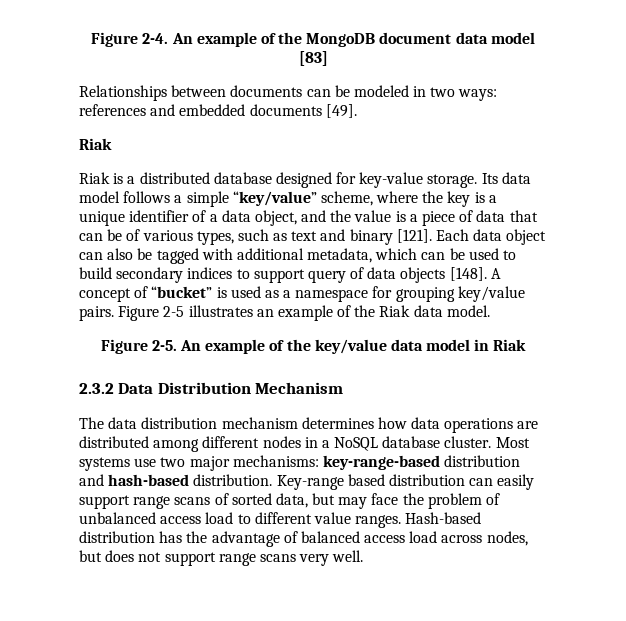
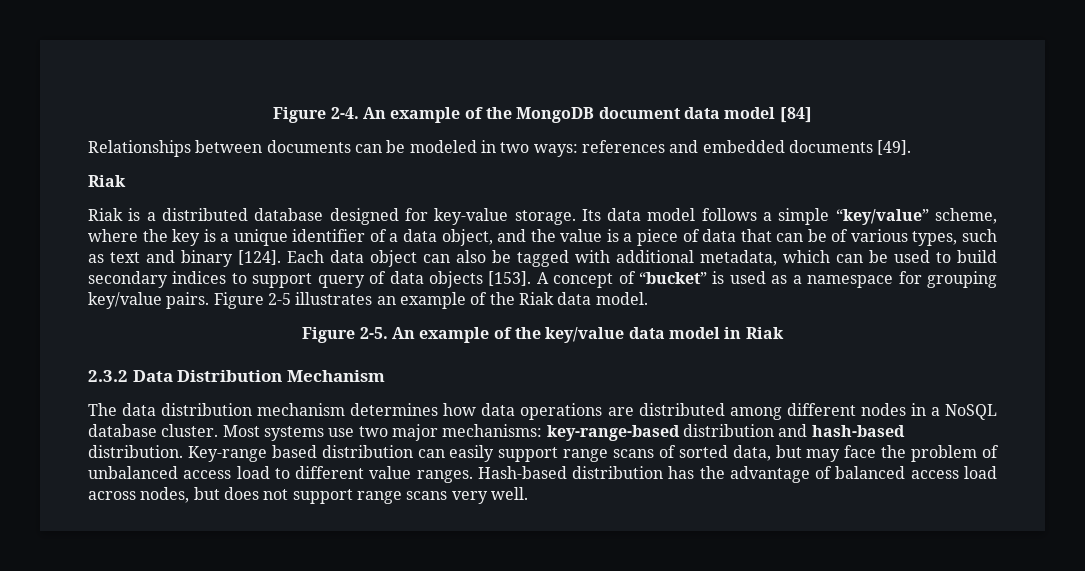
[298,51,328,66] [83] -> [779,107,812,123] [84]
[396,229,432,243] [121]. -> [238,250,281,265] [124].
[449,267,487,281] [148]. -> [488,271,532,286] [153].

